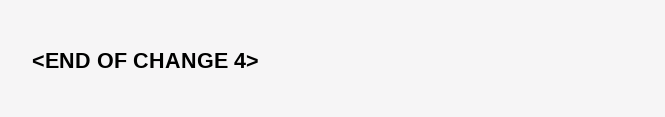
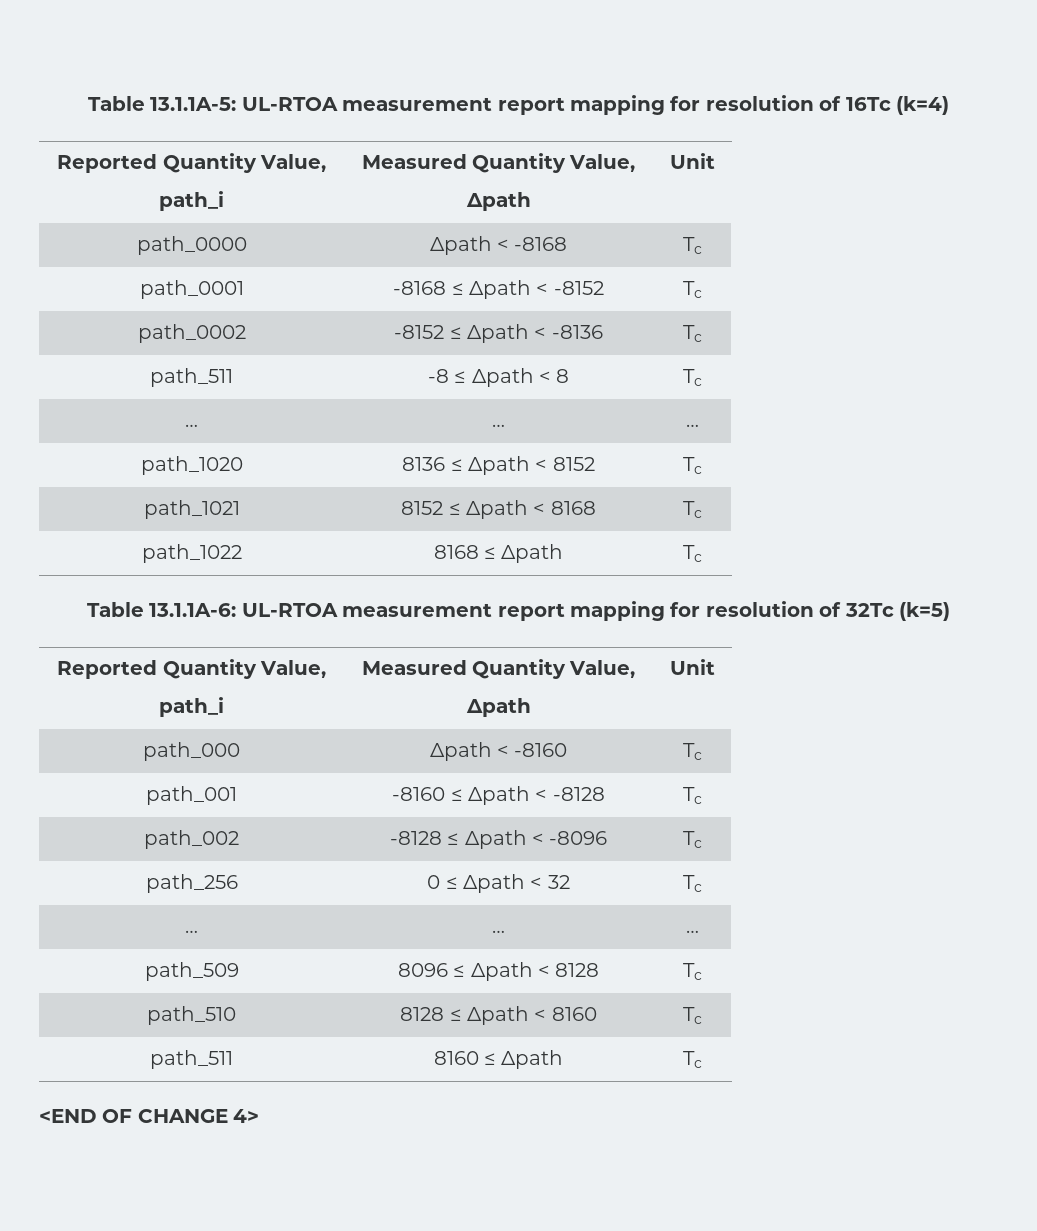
(32, 60) none -> [88,95,949,115] [57,153,326,173] [159,191,224,211] [361,153,636,173] [465,192,531,211] [670,153,715,169] [136,236,247,255] [429,236,568,255] [683,237,702,254] [139,280,244,299] [393,280,604,299] [683,281,702,298] [137,324,246,343] [394,324,603,343] [683,325,702,342] [150,368,233,387] [427,368,570,387] [683,369,702,386] [185,424,198,427] [492,424,506,427] [686,424,699,427] [140,456,243,475] [402,456,595,475] [683,457,702,474] [143,500,240,519] [401,500,596,519] [683,501,702,518] [141,544,242,563] [433,544,564,563] [683,545,702,562] [87,601,950,621] [57,659,326,679] [159,697,224,717] [361,659,636,679] [465,698,531,717] [670,659,715,675] [143,742,240,761] [429,742,568,761] [683,743,702,760] [146,786,237,805] [392,786,605,805] [683,787,702,804] [144,830,239,849] [389,830,608,849] [683,831,702,848] [145,874,238,893] [427,874,570,893] [683,875,702,892] [185,930,198,933] [492,930,506,933] [686,930,699,933] [144,962,239,981] [397,962,600,981] [683,963,702,980] [147,1006,236,1025] [400,1006,597,1025] [683,1007,702,1024] [150,1050,233,1069] [433,1050,564,1069] [683,1051,702,1068] Table 13.1.1A-5: UL-RTOA measurement report mapping for resolution of 16Tc (k=4) // Reported Quantity Value, // path_i | Measured Quantity Value, // Δpath | Unit // path_0000 | Δpath < -8168 | Tc // path_0001 | -8168 ≤ Δpath < -8152 | Tc // path_0002 | -8152 ≤ Δpath < -8136 | Tc // path_511 | -8 ≤ Δpath < 8 | Tc // … | … | … // path_1020 | 8136 ≤ Δpath < 8152 | Tc // path_1021 | 8152 ≤ Δpath < 8168 | Tc // path_1022 | 8168 ≤ Δpath | Tc // Table 13.1.1A-6: UL-RTOA measurement report mapping for resolution of 32Tc (k=5) // Reported Quantity Value, // path_i | Measured Quantity Value, // Δpath | Unit // path_000 | Δpath < -8160 | Tc // path_001 | -8160 ≤ Δpath < -8128 | Tc // path_002 | -8128 ≤ Δpath < -8096 | Tc // path_256 | 0 ≤ Δpath < 32 | Tc // … | … | … // path_509 | 8096 ≤ Δpath < 8128 | Tc // path_510 | 8128 ≤ Δpath < 8160 | Tc // path_511 | 8160 ≤ Δpath | Tc //

